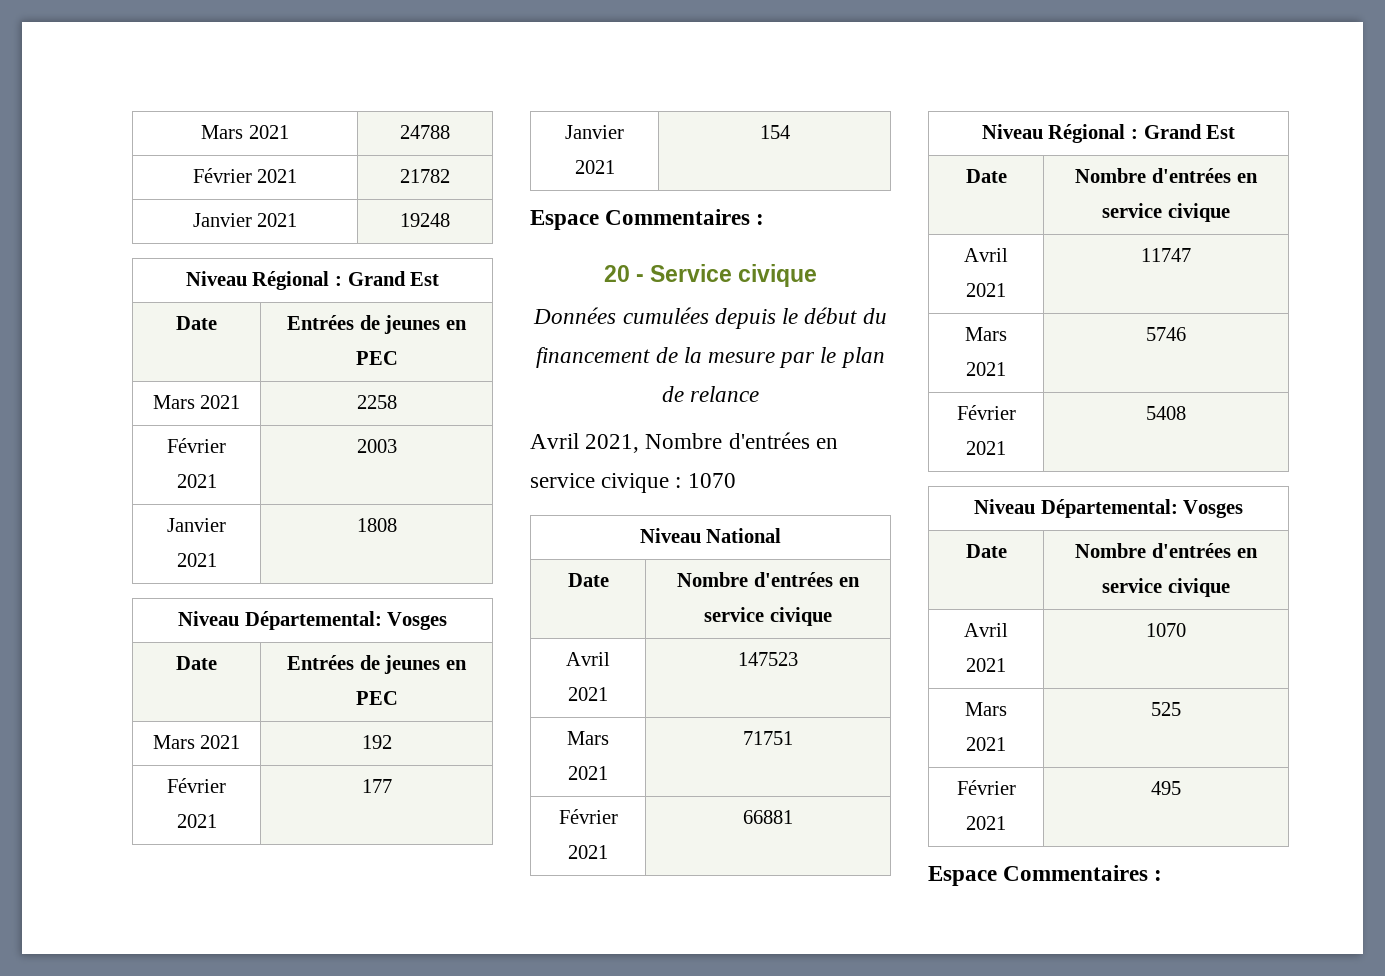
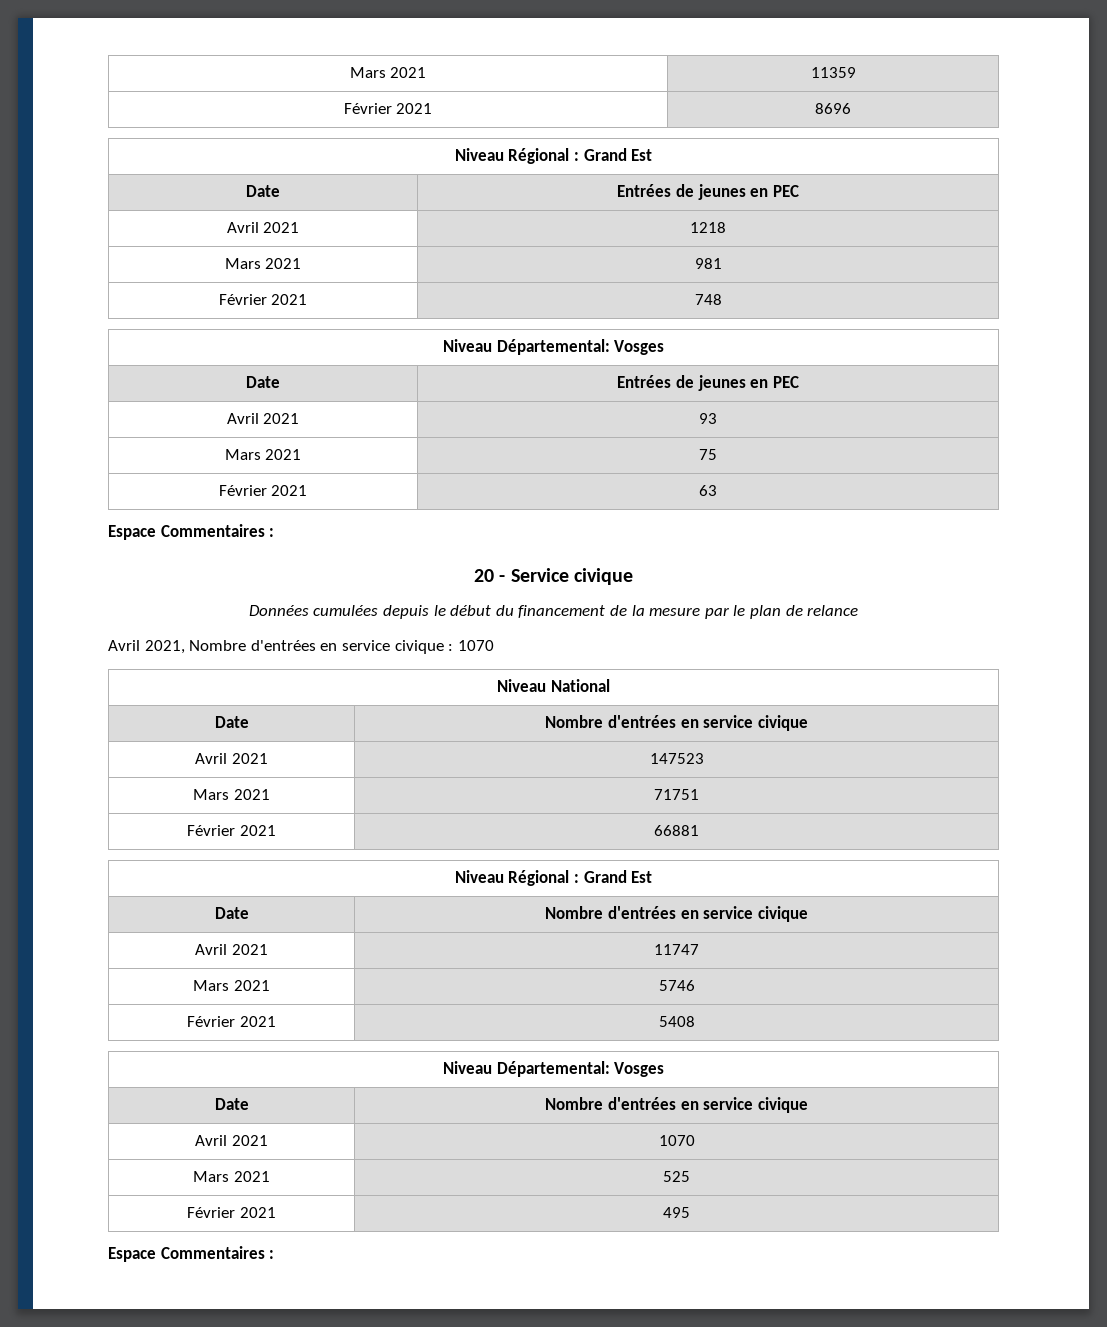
[201,125,289,139] [400,125,450,139] [192,168,298,183] [400,169,450,183] [192,213,298,227] [400,213,450,227] Mars 2021 | 24788 // Février 2021 | 21782 // Janvier 2021 | 19248 -> [349,67,427,78] [810,67,856,78] [343,103,433,114] [815,103,851,114] Mars 2021 | 11359 // Février 2021 | 8696
[152,395,241,409] [356,395,397,409] [167,438,226,453] [176,474,217,488] [356,439,397,453] [167,518,226,532] [176,553,217,567] [356,518,397,532] // Mars 2021 | 2258 // Février 2021 | 2003 // Janvier 2021 | 1808 -> [226,222,300,233] [690,222,726,233] [224,258,302,269] [694,258,722,269] [218,294,308,305] [694,294,722,305] // Avril 2021 | 1218 // Mars 2021 | 981 // Février 2021 | 748
[152,735,241,749] [361,735,392,749] [167,778,226,793] [176,814,217,828] [361,779,392,793] [565,125,624,139] [574,160,615,174] [759,125,790,139] // Mars 2021 | 192 // Février 2021 | 177 // Janvier 2021 | 154 -> [226,413,300,424] [699,413,717,424] [224,449,302,460] [699,449,717,460] [218,485,308,496] [699,485,717,496] // Avril 2021 | 93 // Mars 2021 | 75 // Février 2021 | 63

